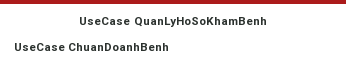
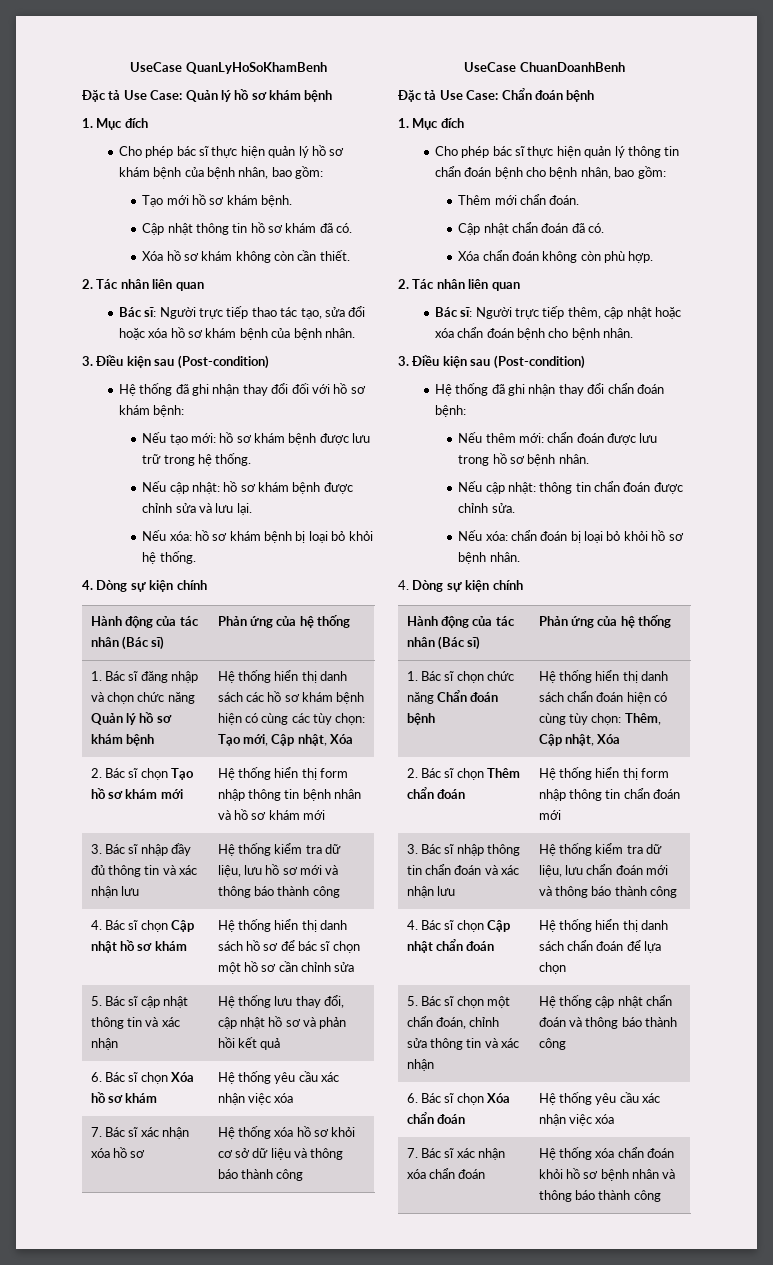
[14,43,170,51] UseCase ChuanDoanhBenh -> [82,89,333,102] [82,118,148,130] [118,145,345,158] [118,166,324,179] [142,194,293,207] [142,222,353,235] [142,250,350,263] [82,279,204,291] [118,306,366,319] [118,327,355,340] [82,355,269,369] [118,383,366,396] [118,405,185,417] [142,432,371,445] [142,453,252,466] [142,481,353,494] [142,503,252,515] [142,530,373,543] [142,551,196,564] [82,580,207,592] [90,616,199,628] [90,636,165,650] [217,615,351,628] [90,671,199,683] [90,692,195,704] [90,712,172,725] [90,734,154,746] [217,670,348,683] [217,691,365,704] [217,713,366,725] [217,734,354,746] [90,768,195,780] [90,788,183,799] [217,767,349,780] [217,789,362,801] [217,809,326,820] [90,843,192,856] [90,865,198,877] [90,886,139,898] [217,843,342,856] [217,864,339,877] [217,886,340,898] [90,920,195,932] [90,940,187,953] [217,919,348,932] [217,940,360,953] [217,961,355,974] [90,996,189,1008] [90,1017,180,1029] [90,1038,118,1050] [217,995,345,1008] [217,1016,347,1029] [217,1037,281,1050] [90,1072,195,1084] [90,1092,158,1103] [217,1071,340,1084] [217,1093,294,1105] [90,1127,190,1139] [90,1147,146,1158] [217,1126,356,1139] [217,1148,344,1160] [217,1169,304,1181] [464,62,625,72] [398,88,595,102] [398,118,464,130] [434,146,680,158] [434,166,666,179] [458,194,580,205] [458,222,605,235] [458,250,654,263] [398,279,520,291] [434,306,681,319] [434,327,634,340] [398,355,585,369] [434,383,664,396] [434,405,466,417] [458,432,658,445] [458,453,589,466] [458,481,683,494] [458,503,515,513] [458,530,684,543] [458,552,520,564] [398,580,523,592] [406,616,515,628] [406,636,481,650] [538,615,672,628] [406,671,515,683] [406,690,499,704] [406,713,435,725] [538,670,669,683] [538,691,668,704] [538,713,661,725] [538,734,621,746] [406,768,521,780] [406,787,465,799] [538,767,670,780] [538,788,681,801] [538,810,561,820] [406,844,521,856] [406,864,520,875] [406,886,455,898] [538,843,663,856] [538,864,669,877] [538,886,678,898] [406,920,511,932] [406,939,495,953] [538,919,669,932] [538,940,662,953] [538,962,566,974] [406,996,511,1008] [406,1016,500,1029] [406,1038,520,1050] [406,1059,434,1071] [538,995,673,1008] [538,1017,678,1029] [538,1038,566,1050] [406,1093,511,1105] [406,1112,465,1124] [538,1092,661,1105] [538,1114,615,1126] [406,1148,506,1160] [406,1168,486,1179] [538,1147,675,1160] [538,1168,676,1181] [538,1190,661,1202] Đặc tả Use Case: Quản lý hồ sơ khám bệnh // 1. Mục đích // Cho phép bác sĩ thực hiện quản lý hồ sơ khám bệnh của bệnh nhân, bao gồm: // Tạo mới hồ sơ khám bệnh. // Cập nhật thông tin hồ sơ khám đã có. // Xóa hồ sơ khám không còn cần thiết. // 2. Tác nhân liên quan // Bác sĩ: Người trực tiếp thao tác tạo, sửa đổi hoặc xóa hồ sơ khám bệnh của bệnh nhân. // 3. Điều kiện sau (Post-condition) // Hệ thống đã ghi nhận thay đổi đối với hồ sơ khám bệnh: // Nếu tạo mới: hồ sơ khám bệnh được lưu trữ trong hệ thống. // Nếu cập nhật: hồ sơ khám bệnh được chỉnh sửa và lưu lại. // Nếu xóa: hồ sơ khám bệnh bị loại bỏ khỏi hệ thống. // 4. Dòng sự kiện chính // Hành động của tác nhân (Bác sĩ) | Phản ứng của hệ thống // 1. Bác sĩ đăng nhập và chọn chức năng Quản lý hồ sơ khám bệnh | Hệ thống hiển thị danh sách các hồ sơ khám bệnh hiện có cùng các tùy chọn: Tạo mới, Cập nhật, Xóa // 2. Bác sĩ chọn Tạo hồ sơ khám mới | Hệ thống hiển thị form nhập thông tin bệnh nhân và hồ sơ khám mới // 3. Bác sĩ nhập đầy đủ thông tin và xác nhận lưu | Hệ thống kiểm tra dữ liệu, lưu hồ sơ mới và thông báo thành công // 4. Bác sĩ chọn Cập nhật hồ sơ khám | Hệ thống hiển thị danh sách hồ sơ để bác sĩ chọn một hồ sơ cần chỉnh sửa // 5. Bác sĩ cập nhật thông tin và xác nhận | Hệ thống lưu thay đổi, cập nhật hồ sơ và phản hồi kết quả // 6. Bác sĩ chọn Xóa hồ sơ khám | Hệ thống yêu cầu xác nhận việc xóa // 7. Bác sĩ xác nhận xóa hồ sơ | Hệ thống xóa hồ sơ khỏi cơ sở dữ liệu và thông báo thành công // UseCase ChuanDoanhBenh // Đặc tả Use Case: Chẩn đoán bệnh // 1. Mục đích // Cho phép bác sĩ thực hiện quản lý thông tin chẩn đoán bệnh cho bệnh nhân, bao gồm: // Thêm mới chẩn đoán. // Cập nhật chẩn đoán đã có. // Xóa chẩn đoán không còn phù hợp. // 2. Tác nhân liên quan // Bác sĩ: Người trực tiếp thêm, cập nhật hoặc xóa chẩn đoán bệnh cho bệnh nhân. // 3. Điều kiện sau (Post-condition) // Hệ thống đã ghi nhận thay đổi chẩn đoán bệnh: // Nếu thêm mới: chẩn đoán được lưu trong hồ sơ bệnh nhân. // Nếu cập nhật: thông tin chẩn đoán được chỉnh sửa. // Nếu xóa: chẩn đoán bị loại bỏ khỏi hồ sơ bệnh nhân. // 4. Dòng sự kiện chính // Hành động của tác nhân (Bác sĩ) | Phản ứng của hệ thống // 1. Bác sĩ chọn chức năng Chẩn đoán bệnh | Hệ thống hiển thị danh sách chẩn đoán hiện có cùng tùy chọn: Thêm, Cập nhật, Xóa // 2. Bác sĩ chọn Thêm chẩn đoán | Hệ thống hiển thị form nhập thông tin chẩn đoán mới // 3. Bác sĩ nhập thông tin chẩn đoán và xác nhận lưu | Hệ thống kiểm tra dữ liệu, lưu chẩn đoán mới và thông báo thành công // 4. Bác sĩ chọn Cập nhật chẩn đoán | Hệ thống hiển thị danh sách chẩn đoán để lựa chọn // 5. Bác sĩ chọn một chẩn đoán, chỉnh sửa thông tin và xác nhận | Hệ thống cập nhật chẩn đoán và thông báo thành công // 6. Bác sĩ chọn Xóa chẩn đoán | Hệ thống yêu cầu xác nhận việc xóa // 7. Bác sĩ xác nhận xóa chẩn đoán | Hệ thống xóa chẩn đoán khỏi hồ sơ bệnh nhân và thông báo thành công

